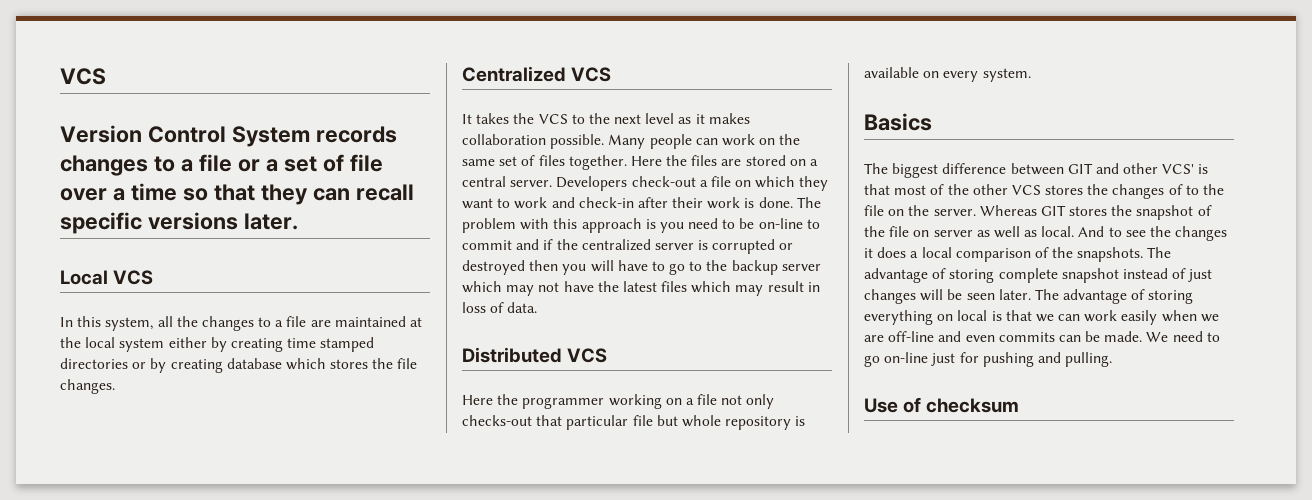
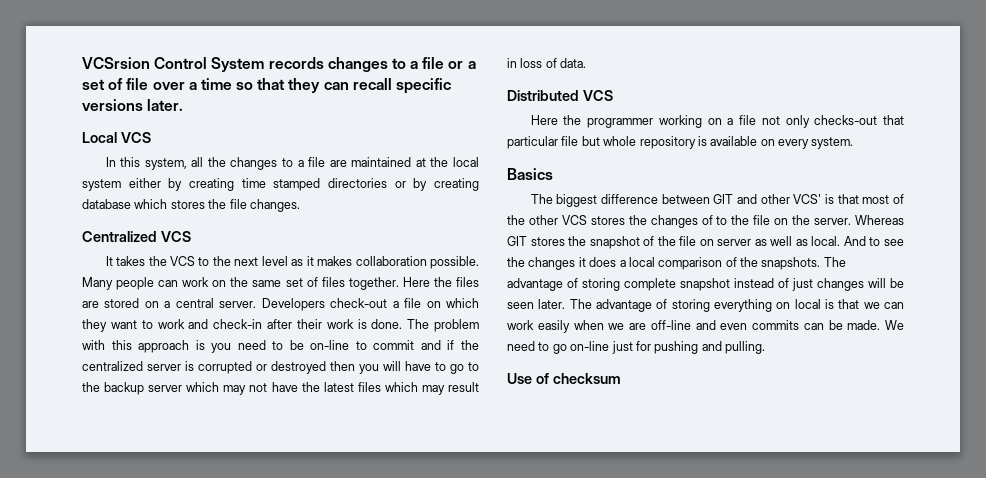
[60,68,106,85] [60,125,142,143] VCS // Version -> [82,57,150,69] VCSrsion

